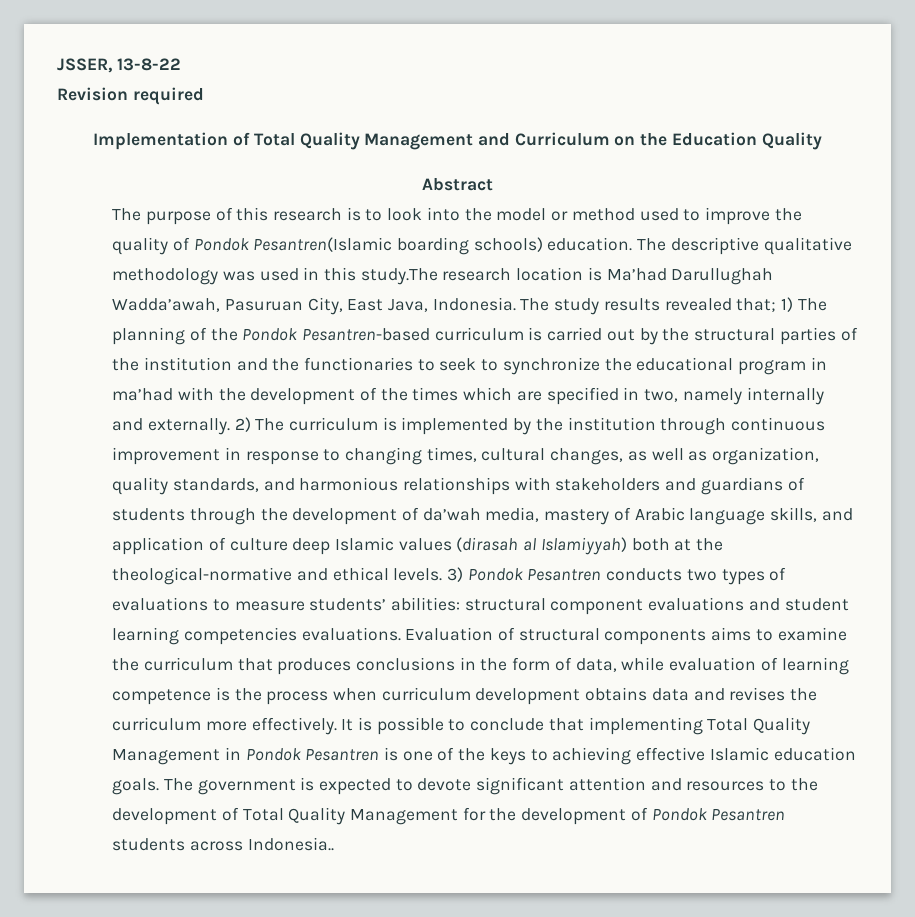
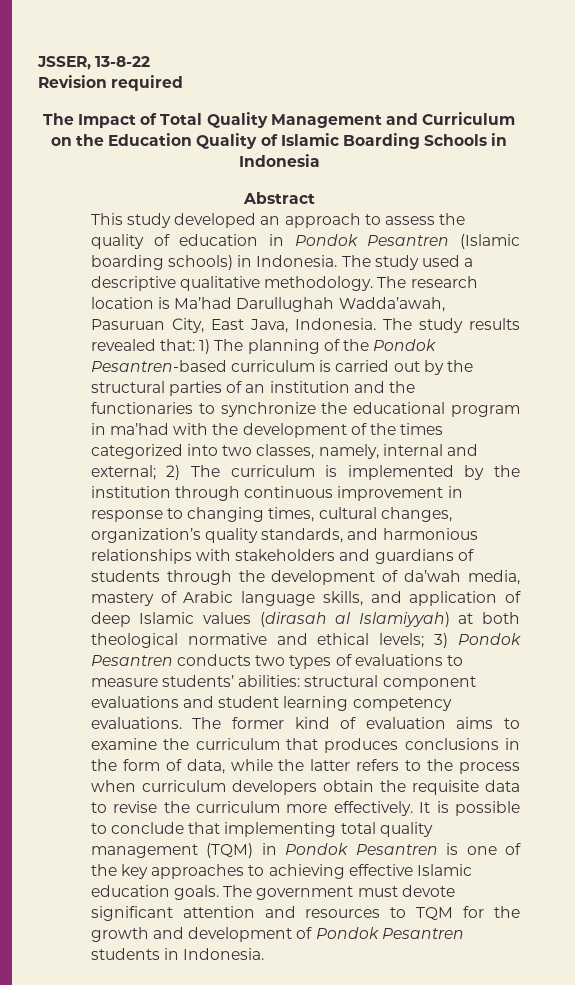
[93,132,229,150] Implementation -> [42,113,137,128] The Impact
[422,178,493,191] [112,207,802,225] [112,237,852,255] [112,267,438,285] // Abstract // The purpose of this research is to look into the model or method used to improve the quality of Pondok Pesantren(Islamic boarding schools) education. The descriptive qualitative methodology was used in this study.The -> [260,133,508,149] [238,154,320,167] [242,192,315,204] [90,213,466,228] [90,234,520,249] [90,255,474,270] [90,276,407,291] of Islamic Boarding Schools in Indonesia // Abstract // This study developed an approach to assess the quality of education in Pondok Pesantren (Islamic boarding schools) in Indonesia. The study used a descriptive qualitative methodology. The
[736,298,777,312] that; -> [160,339,196,351] that:
[112,358,140,371] the -> [245,384,266,393] an
[439,358,499,371] seek to -> (215, 408) none
[463,387,824,405] [112,418,230,435] which are specified in two, namely internally and externally. -> [90,444,478,459] [90,465,156,480] categorized into two classes, namely, internal and external;
[627,447,820,465] as well as organization, -> [90,528,201,543] organization’s
[229,538,288,551] culture -> (521, 597) none
[631,538,724,551] [112,567,293,585] both at the theological-normative -> [458,612,520,624] [90,633,267,648] at both theological normative
[393,568,443,581] levels. -> [379,633,425,648] levels;
[183,627,707,645] competencies evaluations. Evaluation of structural components -> [352,697,452,711] [90,717,446,729] competency evaluations. The former kind of evaluation
[669,657,849,675] [112,687,786,705] evaluation of learning competence is the process when curriculum development obtains data and revises -> [278,759,520,774] [90,780,520,795] [90,801,158,813] the latter refers to the process when curriculum developers obtain the requisite data to revise
[707,717,811,735] [112,749,221,765] Total Quality Management -> [340,822,433,837] [90,843,254,858] total quality management (TQM)
[489,748,526,765] keys -> [121,864,245,879] key approaches
[300,777,413,795] is expected to -> [357,886,398,897] must
[790,778,818,791] [112,807,517,825] the development of Total Quality Management for the -> [416,906,520,920] [90,927,185,942] TQM for the growth and
[189,837,334,851] across Indonesia.. -> [164,948,265,960] in Indonesia.

